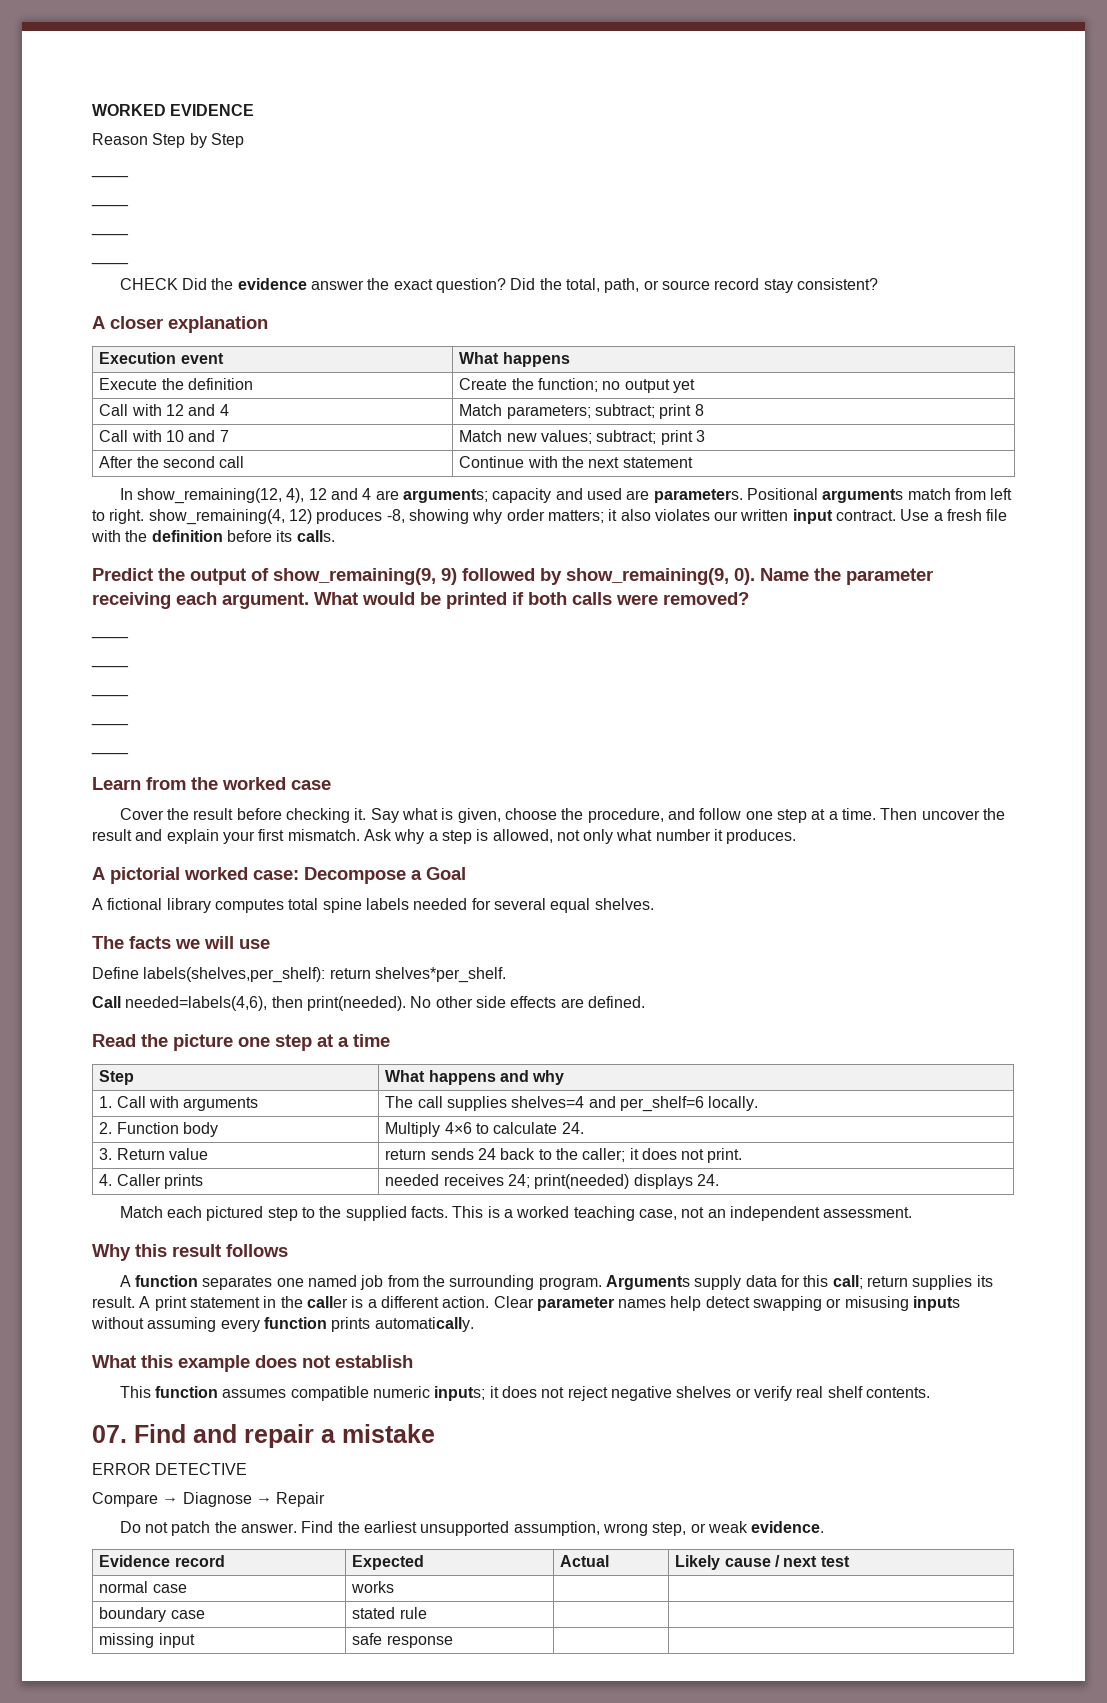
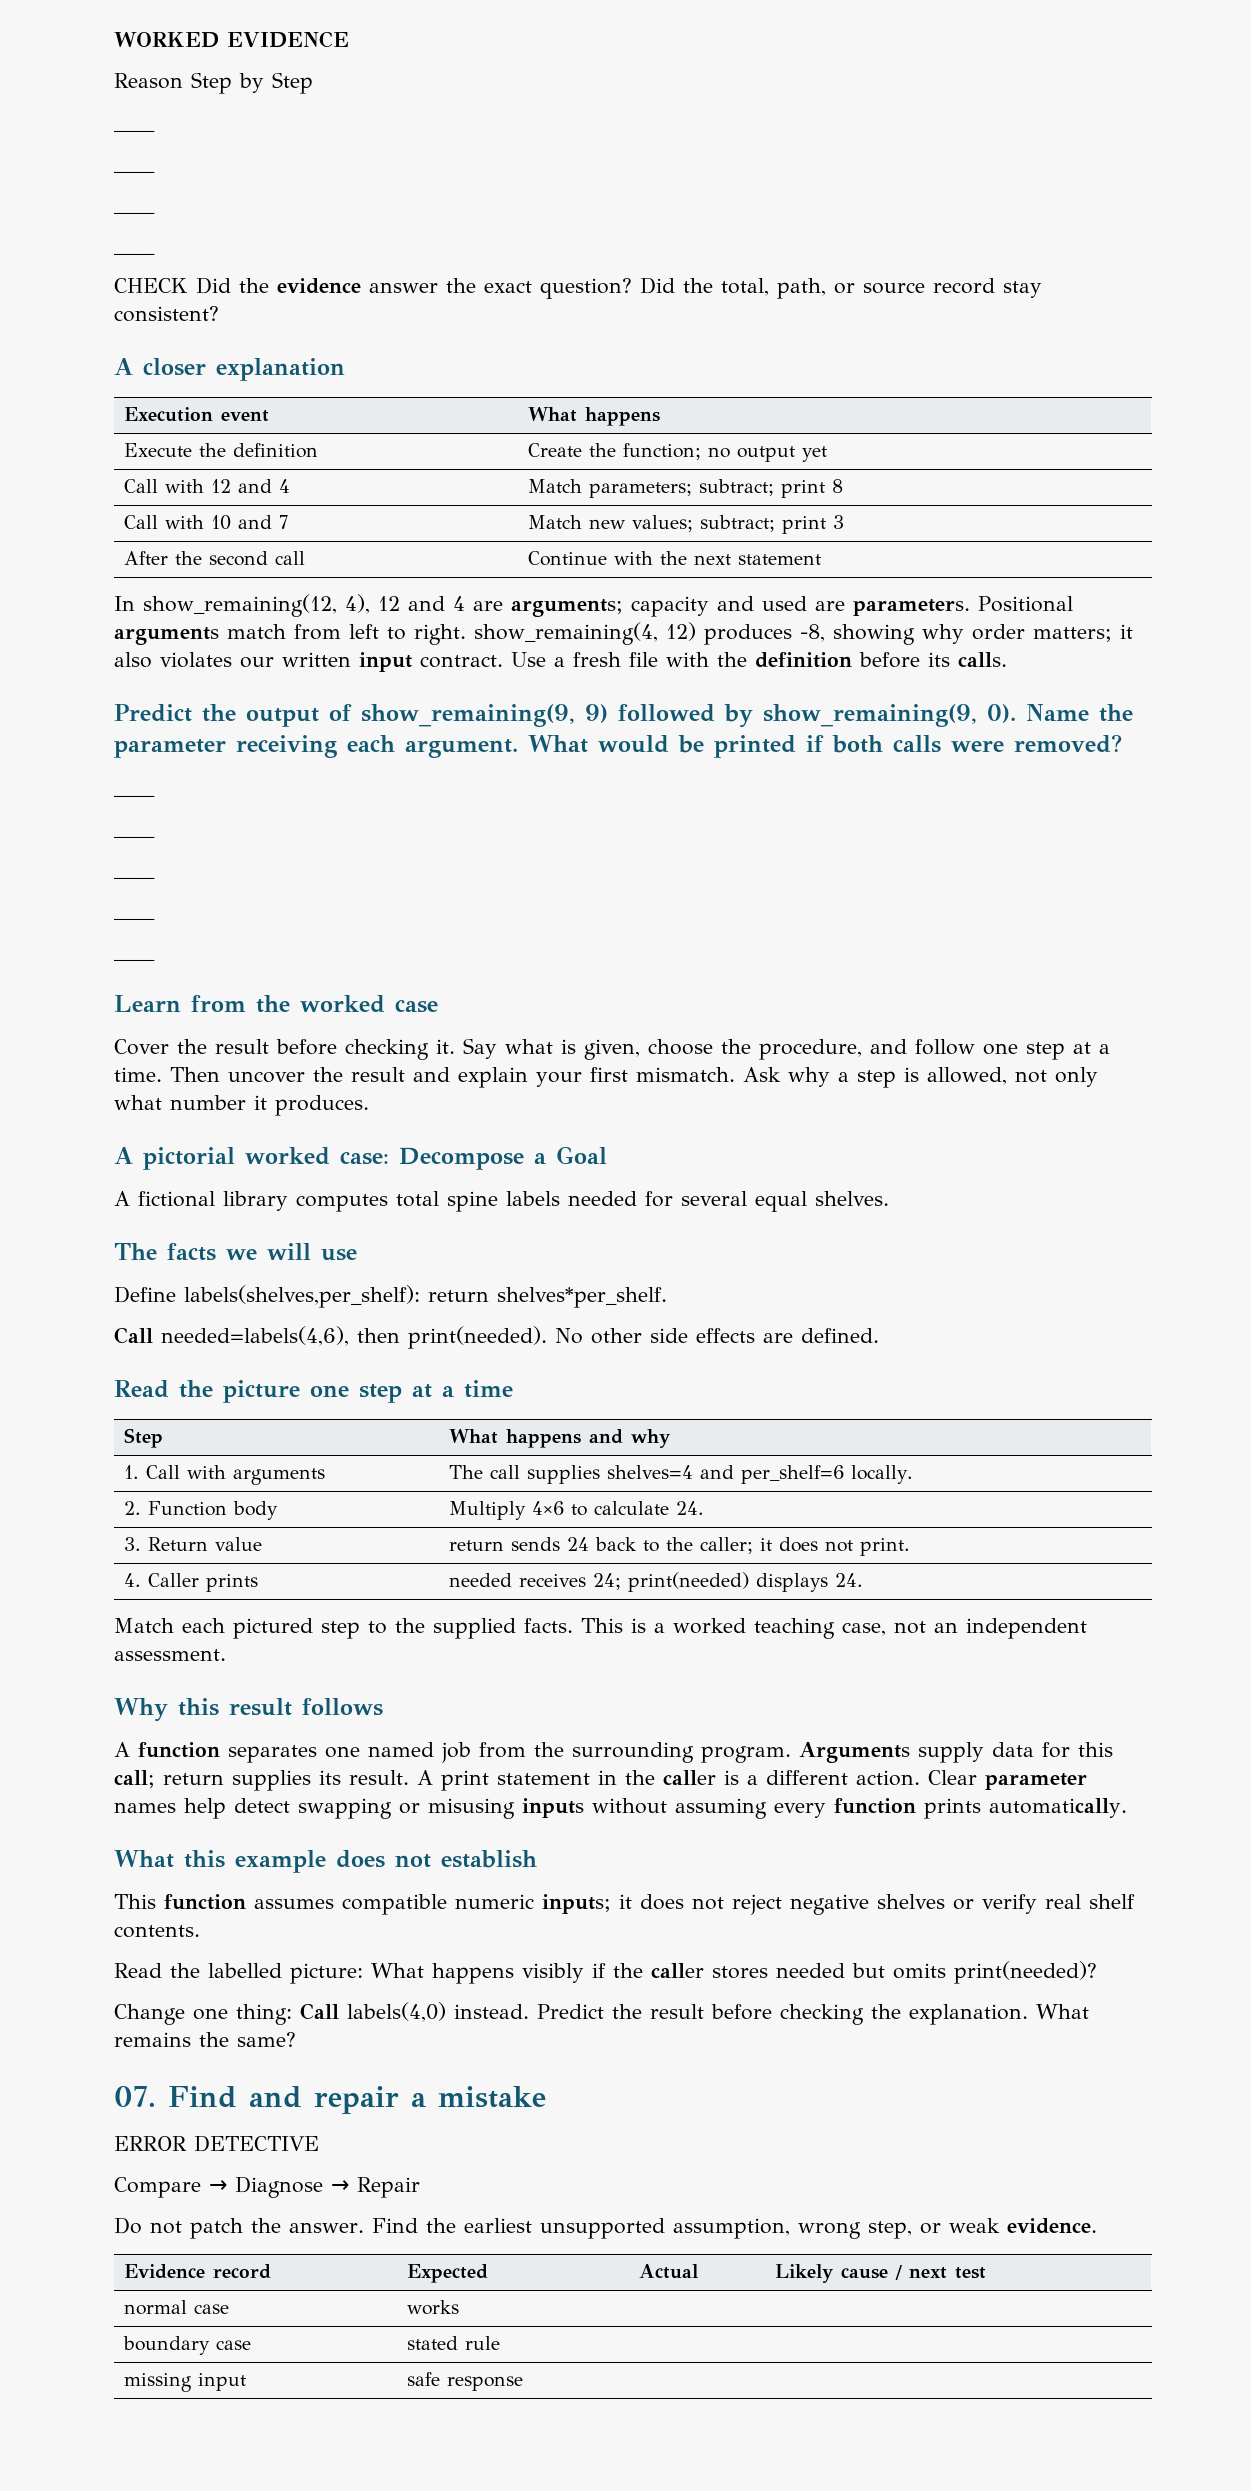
(930, 1392) none -> [114,1961,1097,1984] [114,2002,1089,2025] [114,2032,296,2047] // Read the labelled picture: What happens visibly if the caller stores needed but omits print(needed)? // Change one thing: Call labels(4,0) instead. Predict the result before checking the explanation. What remains the same?

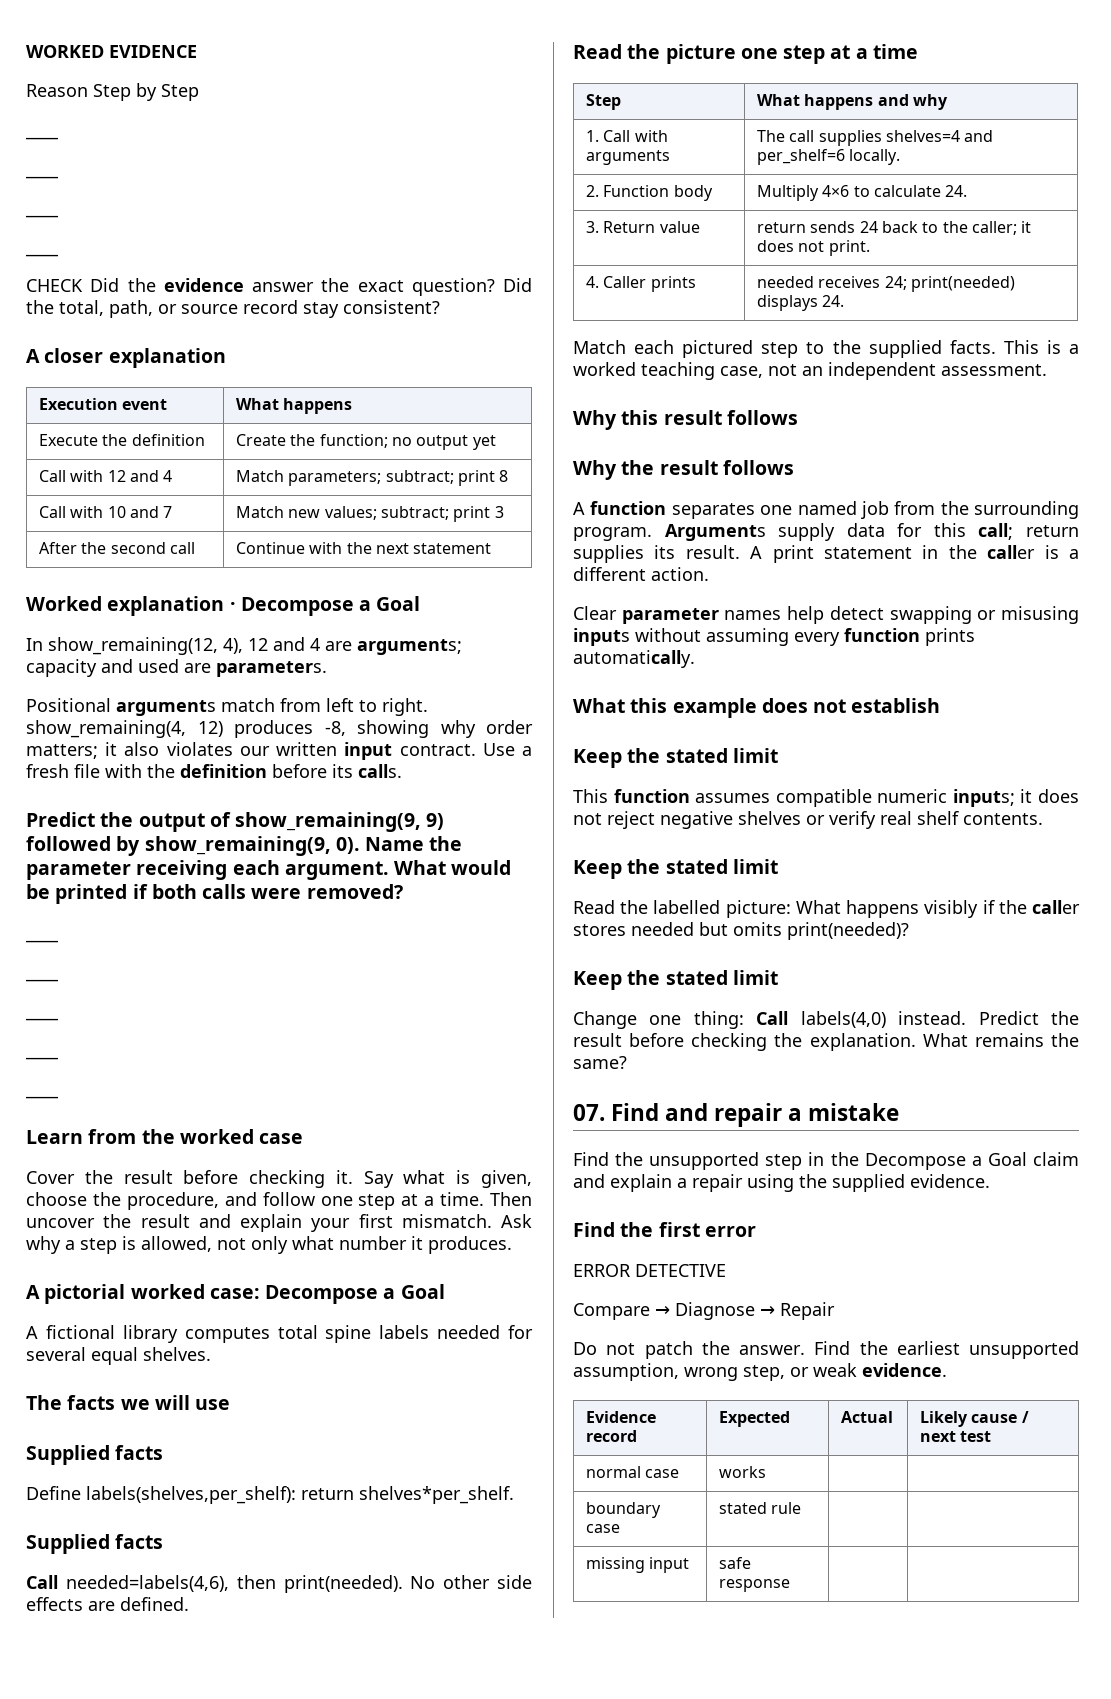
(822, 559) none -> [26,596,421,616] // Worked explanation · Decompose a Goal
(970, 607) none -> (327, 669) //
(357, 1255) none -> [26,1445,164,1465] // Supplied facts
(668, 1297) none -> [26,1534,164,1554] // Supplied facts
(383, 1707) none -> [573,460,794,480] // Why the result follows
(920, 1778) none -> (709, 574) //
(537, 1859) none -> [573,748,778,768] // Keep the stated limit
(200, 1931) none -> [573,859,778,879] // Keep the stated limit
(1097, 1972) none -> [573,970,778,990] // Keep the stated limit
(546, 2097) none -> [573,1152,1079,1170] [573,1174,990,1192] [573,1222,756,1237] // Find the unsupported step in the Decompose a Goal claim and explain a repair using the supplied evidence. // Find the first error

